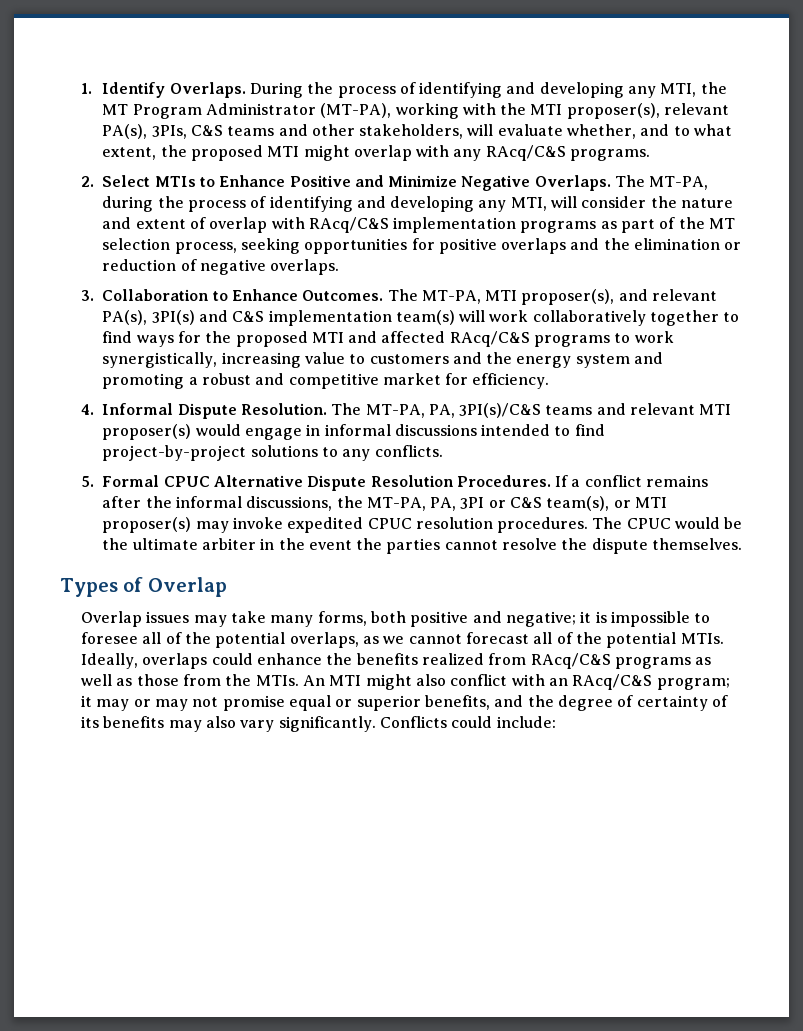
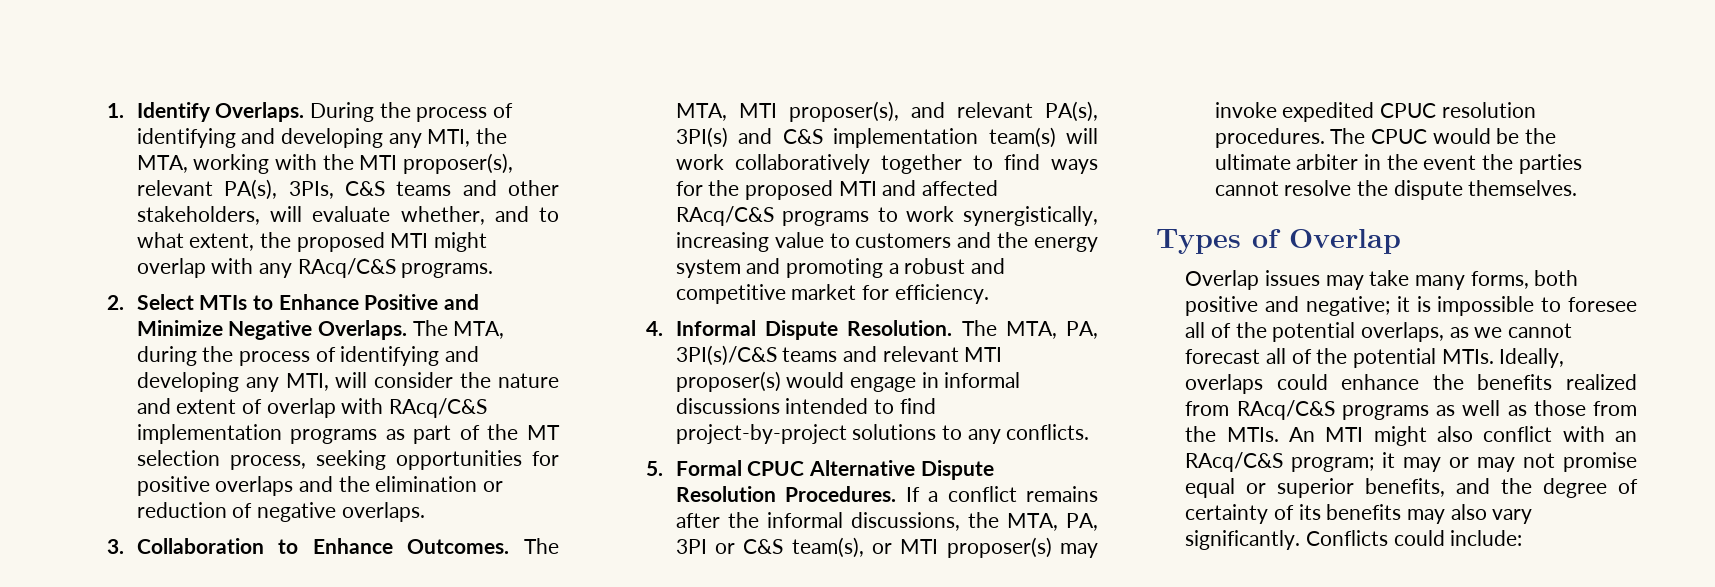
[102,103,392,119] MT Program Administrator (MT-PA), -> [136,155,188,173] MTA,
[649,176,709,190] MT-PA, -> [453,321,505,339] MTA,
[421,290,481,304] MT-PA, -> [675,103,727,121] MTA,
[365,404,425,418] MT-PA, -> [1005,321,1057,339] MTA,
[366,497,426,511] MT-PA, -> [1006,513,1058,531] MTA,

